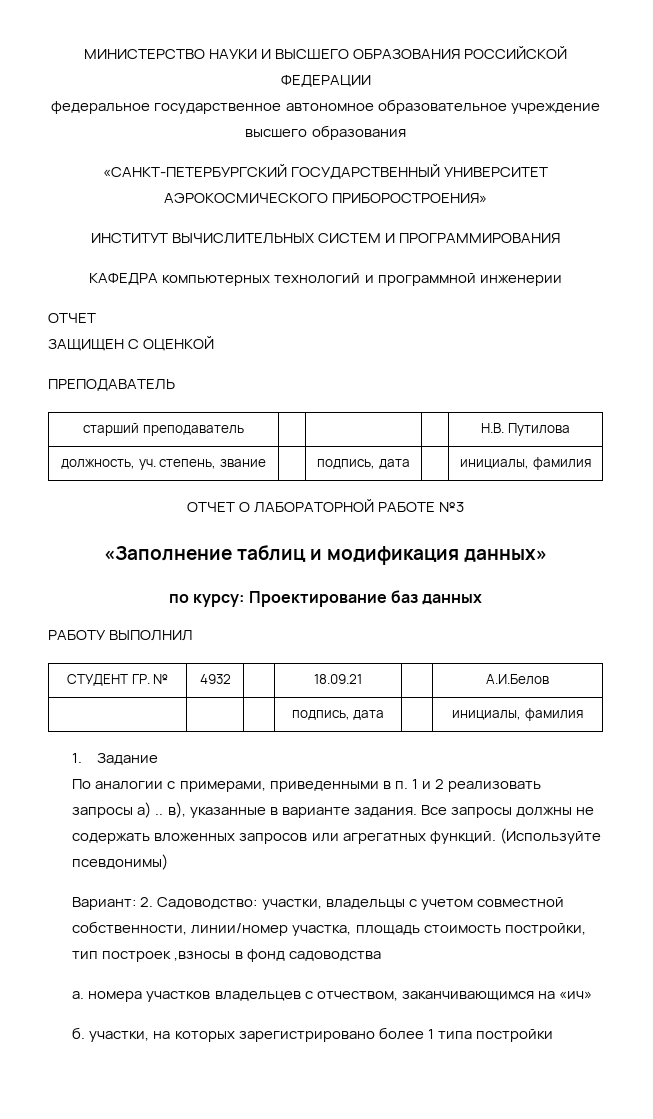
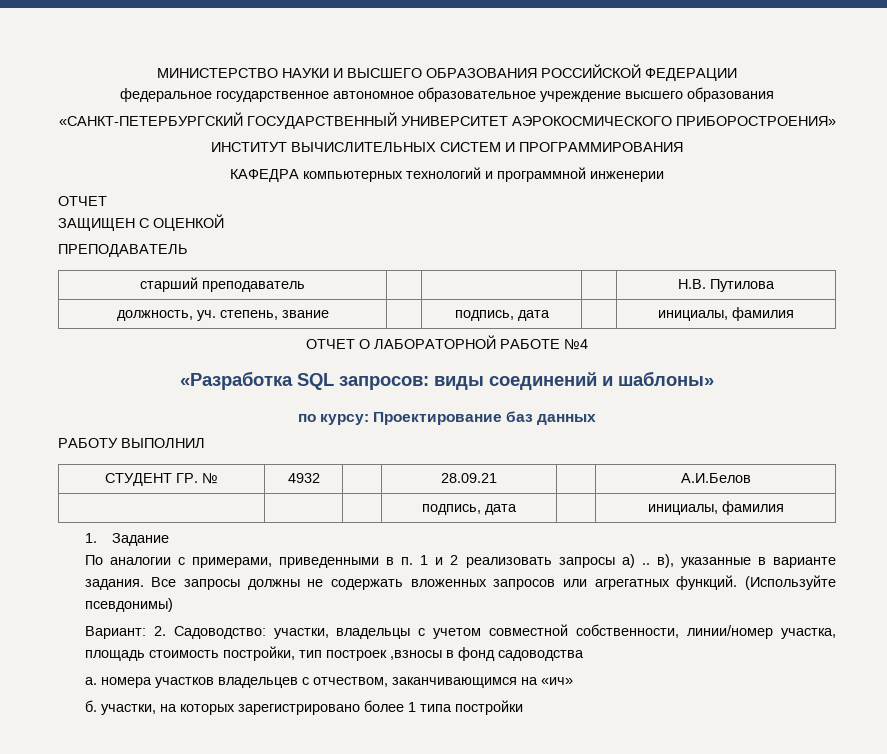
[439,502,465,512] [103,545,548,565] №3 // «Заполнение таблиц и модификация данных» -> [564,339,588,350] [180,371,714,390] №4 // «Разработка SQL запросов: виды соединений и шаблоны»
[314,674,362,684] 18.09.21 -> [441,473,497,483] 28.09.21

